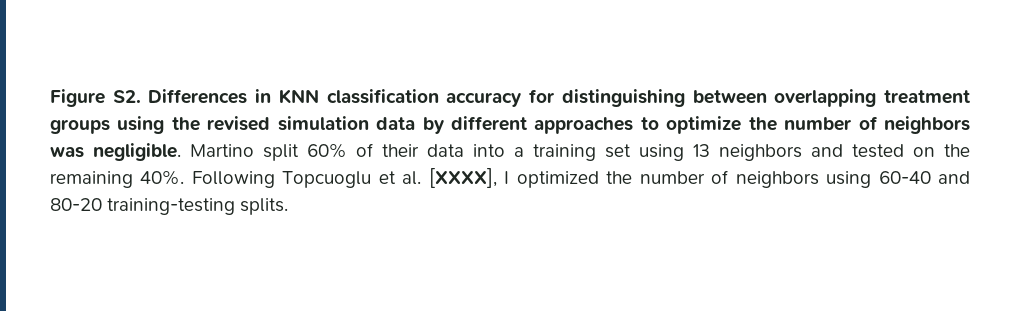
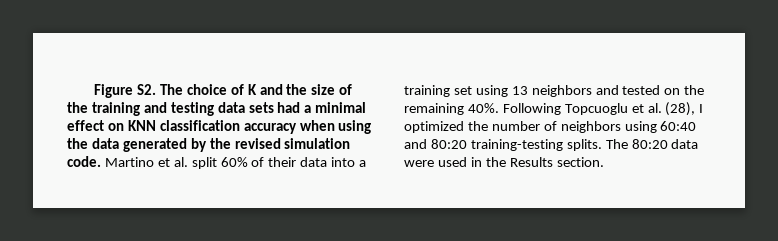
[148,89,971,107] [50,116,971,134] [50,143,254,161] Differences in KNN classification accuracy for distinguishing between overlapping treatment groups using the revised simulation data by different approaches to optimize the number of neighbors was negligible. Martino -> [159,84,353,95] [67,102,367,116] [67,120,372,134] [67,138,351,152] [67,156,188,167] The choice of K and the size of the training and testing data sets had a minimal effect on KNN classification accuracy when using the data generated by the revised simulation code. Martino et al.
[428,168,497,188] [XXXX], -> [665,102,696,116] (28),
[878,171,970,184] [50,198,289,215] 60-40 and 80-20 training-testing splits. -> [660,121,697,131] [404,139,699,151] [404,157,604,167] 60:40 and 80:20 training-testing splits. The 80:20 data were used in the Results section.

